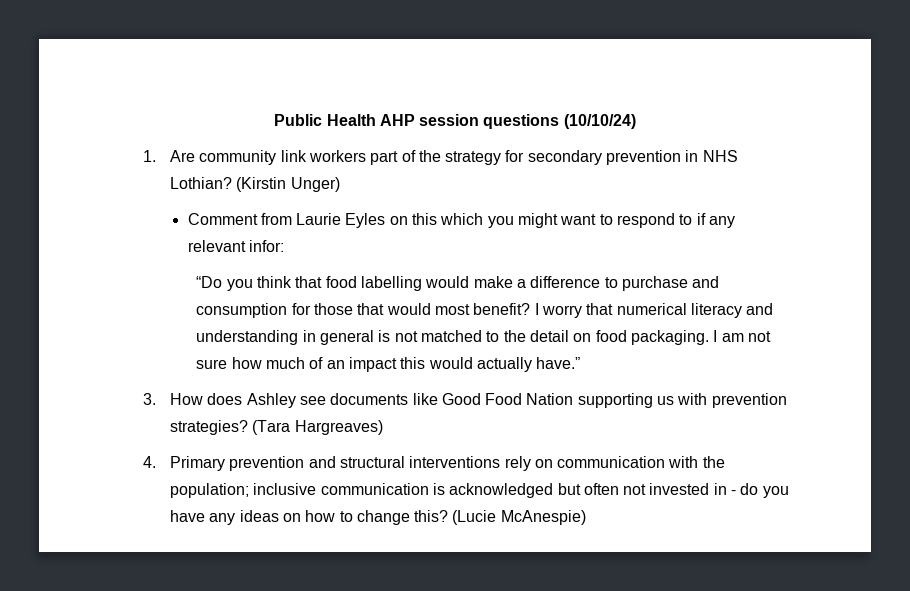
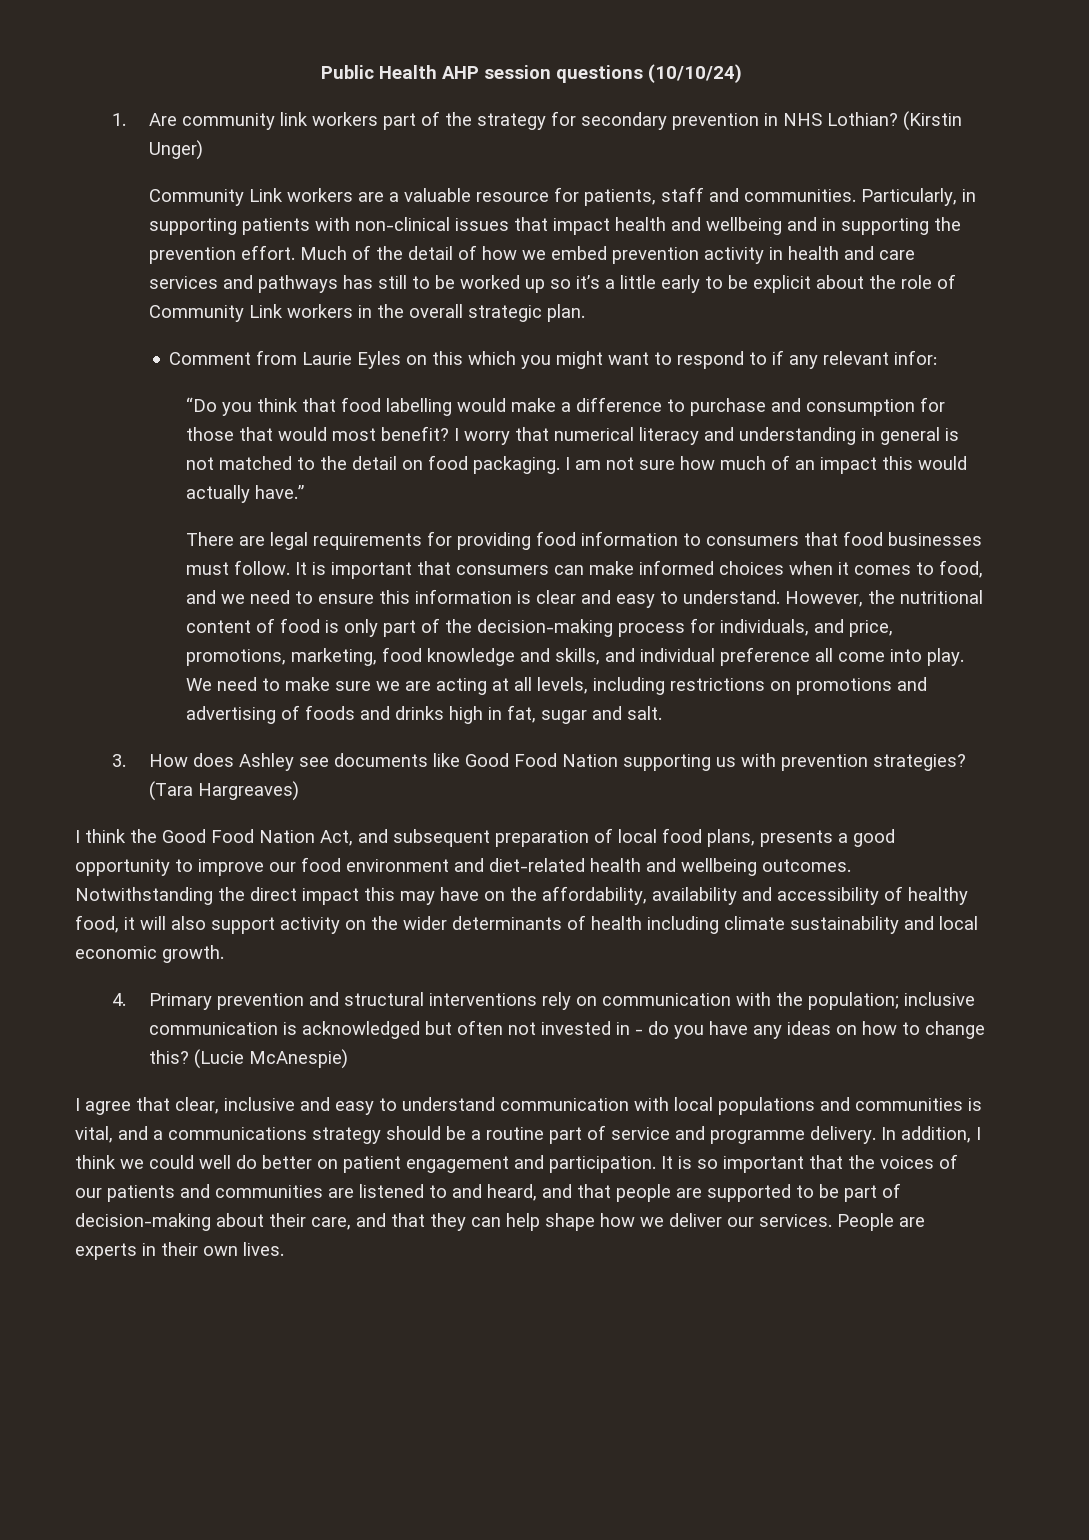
(340, 184) none -> [148,187,976,206] [148,217,961,235] [148,245,915,264] [148,274,956,293] [148,304,585,322] // Community Link workers are a valuable resource for patients, staff and communities. Particularly, in supporting patients with non-clinical issues that impact health and wellbeing and in supporting the prevention effort. Much of the detail of how we embed prevention activity in health and care services and pathways has still to be worked up so it’s a little early to be explicit about the role of Community Link workers in the overall strategic plan.
(581, 363) none -> [185,531,982,550] [185,560,983,579] [185,589,983,608] [185,618,893,637] [185,647,964,666] [185,677,927,695] [185,705,662,724] // There are legal requirements for providing food information to consumers that food businesses must follow. It is important that consumers can make informed choices when it comes to food, and we need to ensure this information is clear and easy to understand. However, the nutritional content of food is only part of the decision-making process for individuals, and price, promotions, marketing, food knowledge and skills, and individual preference all come into play. We need to make sure we are acting at all levels, including restrictions on promotions and advertising of foods and drinks high in fat, sugar and salt.
(383, 427) none -> [75,828,895,847] [75,857,851,876] [75,886,968,905] [75,915,978,934] [75,945,224,963] // I think the Good Food Nation Act, and subsequent preparation of local food plans, presents a good opportunity to improve our food environment and diet-related health and wellbeing outcomes. Notwithstanding the direct impact this may have on the affordability, availability and accessibility of healthy food, it will also support activity on the wider determinants of health including climate sustainability and local economic growth.
(586, 517) none -> [75,1097,982,1115] [75,1125,981,1144] [75,1154,958,1173] [75,1183,901,1202] [75,1213,925,1231] [75,1242,284,1260] // I agree that clear, inclusive and easy to understand communication with local populations and communities is vital, and a communications strategy should be a routine part of service and programme delivery. In addition, I think we could well do better on patient engagement and participation. It is so important that the voices of our patients and communities are listened to and heard, and that people are supported to be part of decision-making about their care, and that they can help shape how we deliver our services. People are experts in their own lives.

